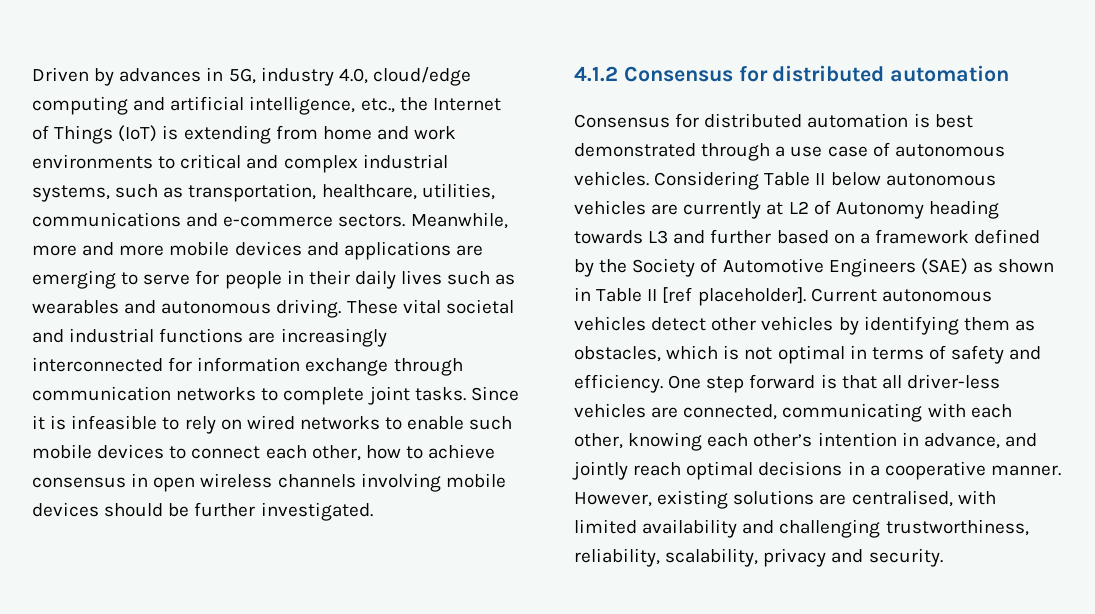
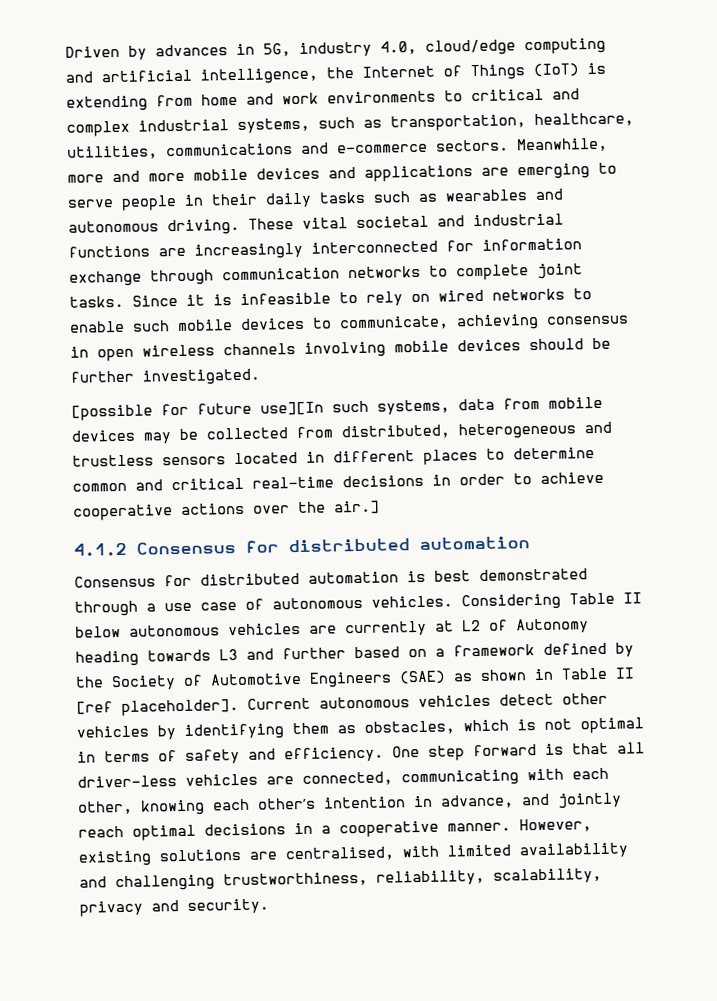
[360,98,395,113] etc., -> (318, 76) none
[195,270,220,285] for -> (114, 203) none
[401,270,443,285] lives -> [319,191,366,204] tasks
[191,444,496,461] connect each other, how to achieve -> [339,313,539,331] communicate, achieving
(373, 511) none -> [71,396,603,421] [71,421,612,444] [72,447,595,467] [72,471,604,492] [73,500,380,521] // [possible for future use][In such systems, data from mobile devices may be collected from distributed, heterogeneous and trustless sensors located in different places to determine common and critical real-time decisions in order to achieve cooperative actions over the air.]

